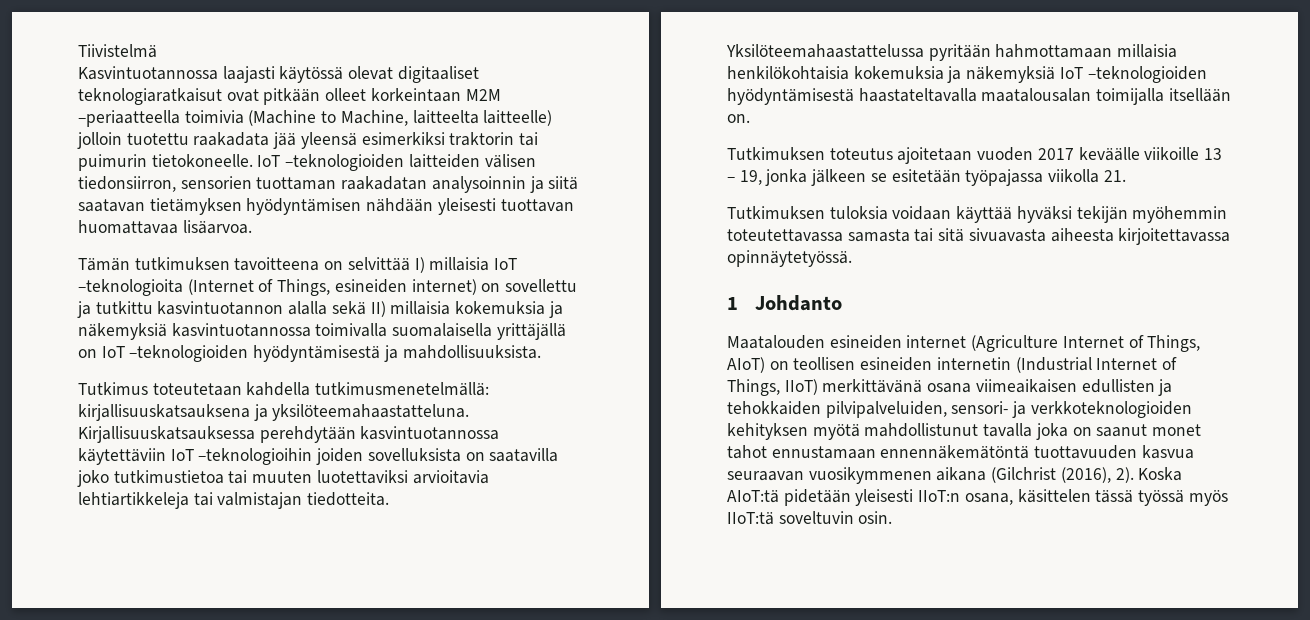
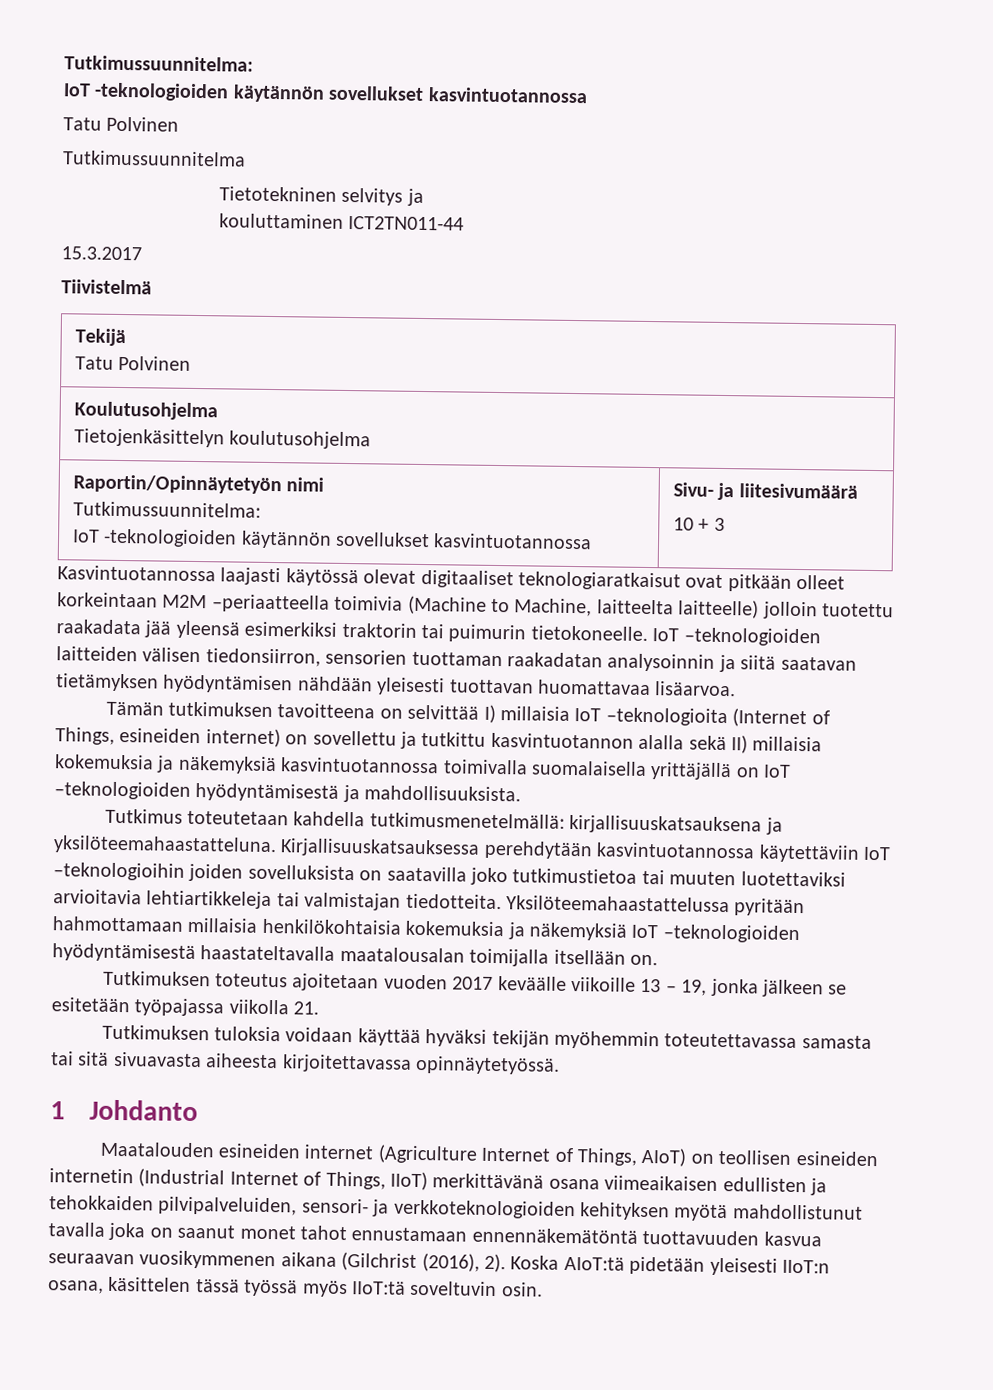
[78,44,157,58] Tiivistelmä -> [64,55,254,72] [63,82,588,104] [63,116,180,132] [63,150,246,167] [219,186,424,206] [219,213,465,231] [61,246,142,261] [61,279,152,295] [74,328,126,347] [74,355,192,371] [73,401,218,421] [73,428,372,450] [72,474,325,495] [72,501,261,518] [71,528,593,550] [672,482,858,501] [672,517,725,532] Tutkimussuunnitelma: // IoT -teknologioiden käytännön sovellukset kasvintuotannossa // Tatu Polvinen // Tutkimussuunnitelma // Tietotekninen selvitys ja // kouluttaminen ICT2TN011-44 // 15.3.2017 // Tiivistelmä // Tekijä // Tatu Polvinen // Koulutusohjelma // Tietojenkäsittelyn koulutusohjelma // Raportin/Opinnäytetyön nimi // Tutkimussuunnitelma: // IoT -teknologioiden käytännön sovellukset kasvintuotannossa | Sivu- ja liitesivumäärä // 10 + 3

